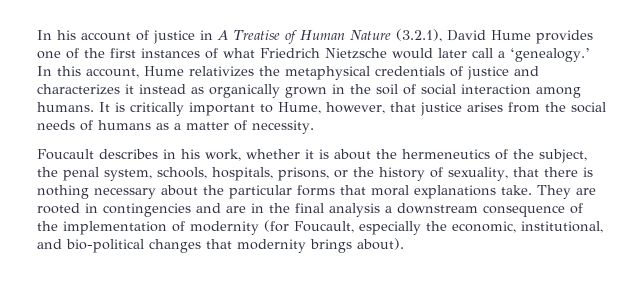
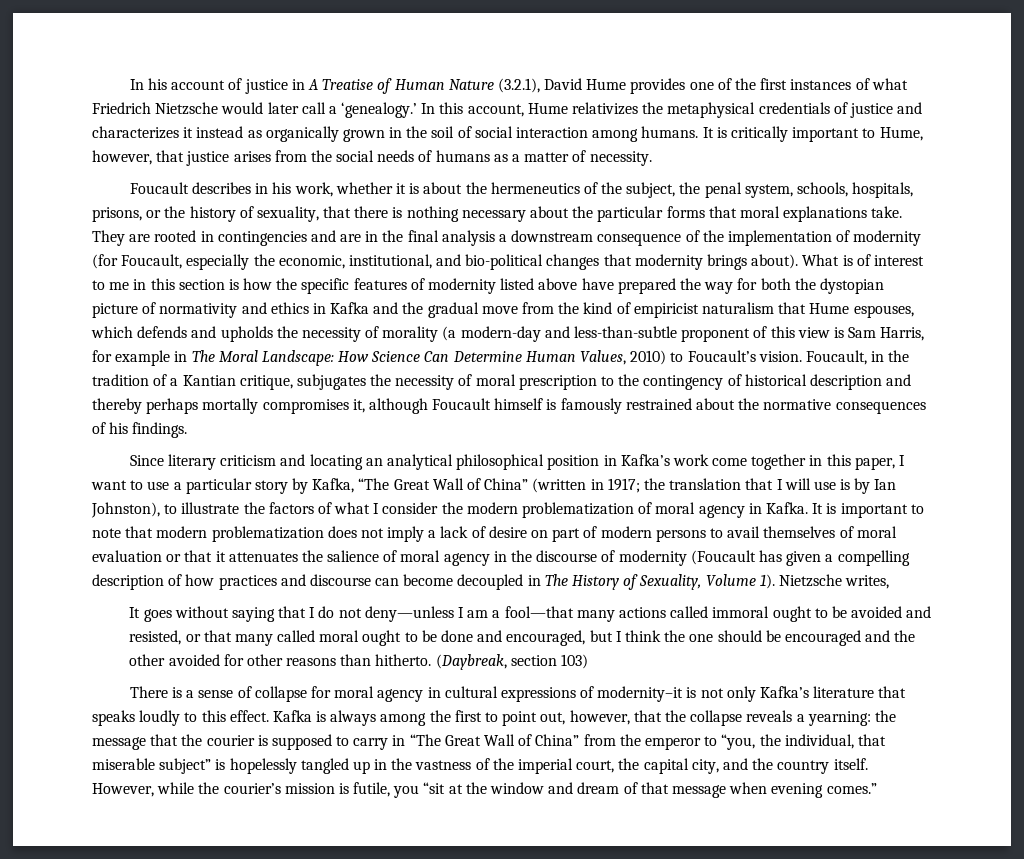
(404, 244) none -> [802,254,924,266] [92,278,884,294] [92,302,914,318] [91,326,925,342] [92,350,910,366] [92,374,912,390] [92,398,926,414] [92,422,188,438] [129,454,906,470] [91,478,897,494] [91,502,924,518] [92,526,897,542] [92,550,910,566] [92,574,890,590] [129,606,932,622] [129,630,916,646] [129,654,589,670] [129,686,907,702] [92,710,896,726] [92,734,886,750] [92,758,868,774] [92,782,877,798] What is of interest to me in this section is how the specific features of modernity listed above have prepared the way for both the dystopian picture of normativity and ethics in Kafka and the gradual move from the kind of empiricist naturalism that Hume espouses, which defends and upholds the necessity of morality (a modern-day and less-than-subtle proponent of this view is Sam Harris, for example in The Moral Landscape: How Science Can Determine Human Values, 2010) to Foucault’s vision. Foucault, in the tradition of a Kantian critique, subjugates the necessity of moral prescription to the contingency of historical description and thereby perhaps mortally compromises it, although Foucault himself is famously restrained about the normative consequences of his findings. // Since literary criticism and locating an analytical philosophical position in Kafka’s work come together in this paper, I want to use a particular story by Kafka, “The Great Wall of China” (written in 1917; the translation that I will use is by Ian Johnston), to illustrate the factors of what I consider the modern problematization of moral agency in Kafka. It is important to note that modern problematization does not imply a lack of desire on part of modern persons to avail themselves of moral evaluation or that it attenuates the salience of moral agency in the discourse of modernity (Foucault has given a compelling description of how practices and discourse can become decoupled in The History of Sexuality, Volume 1). Nietzsche writes, // It goes without saying that I do not deny—unless I am a fool—that many actions called immoral ought to be avoided and resisted, or that many called moral ought to be done and encouraged, but I think the one should be encouraged and the other avoided for other reasons than hitherto. (Daybreak, section 103) // There is a sense of collapse for moral agency in cultural expressions of modernity–it is not only Kafka’s literature that speaks loudly to this effect. Kafka is always among the first to point out, however, that the collapse reveals a yearning: the message that the courier is supposed to carry in “The Great Wall of China” from the emperor to “you, the individual, that miserable subject” is hopelessly tangled up in the vastness of the imperial court, the capital city, and the country itself. However, while the courier’s mission is futile, you “sit at the window and dream of that message when evening comes.”

